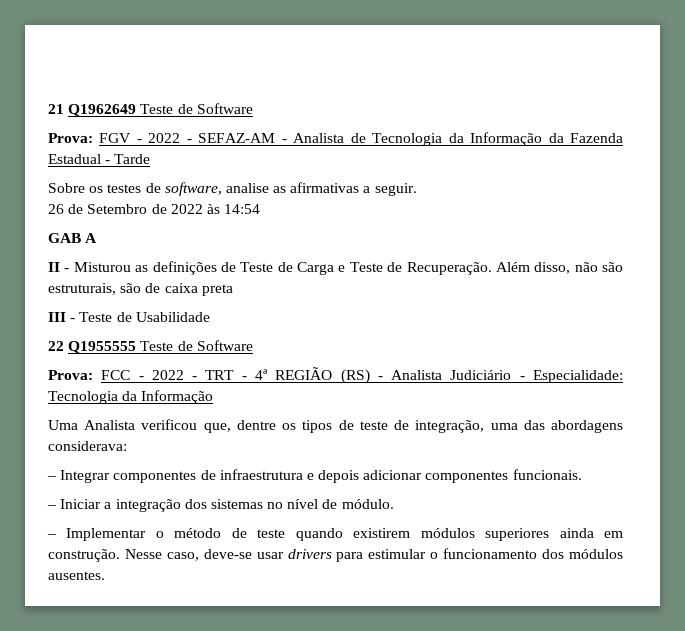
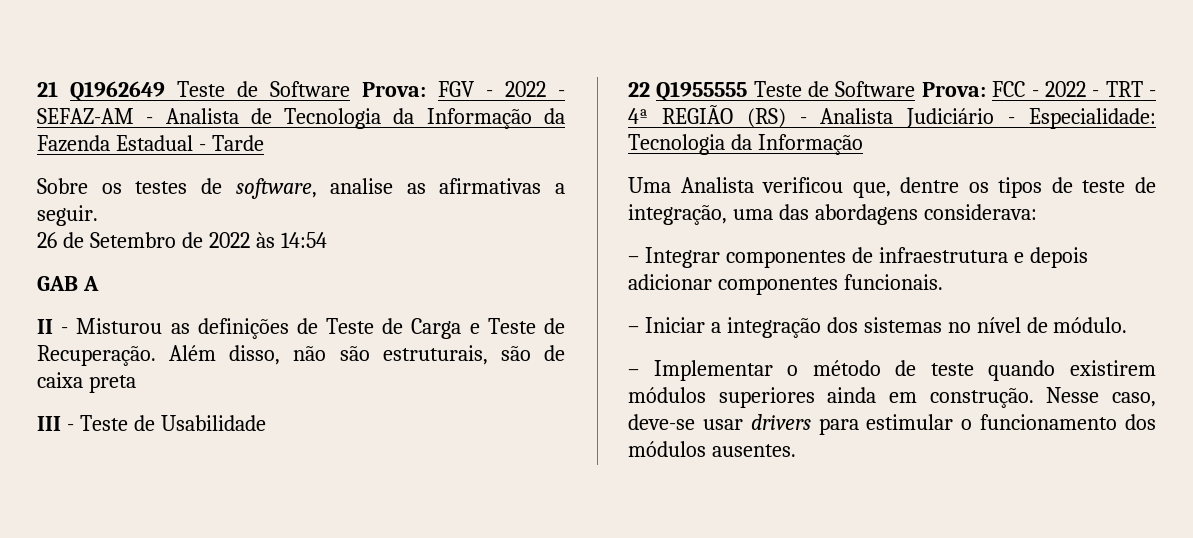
(253, 108) // -> (350, 89) none
(253, 345) // -> (916, 89) none

